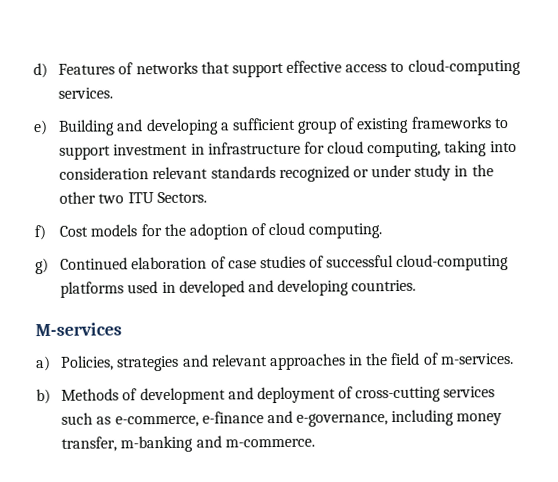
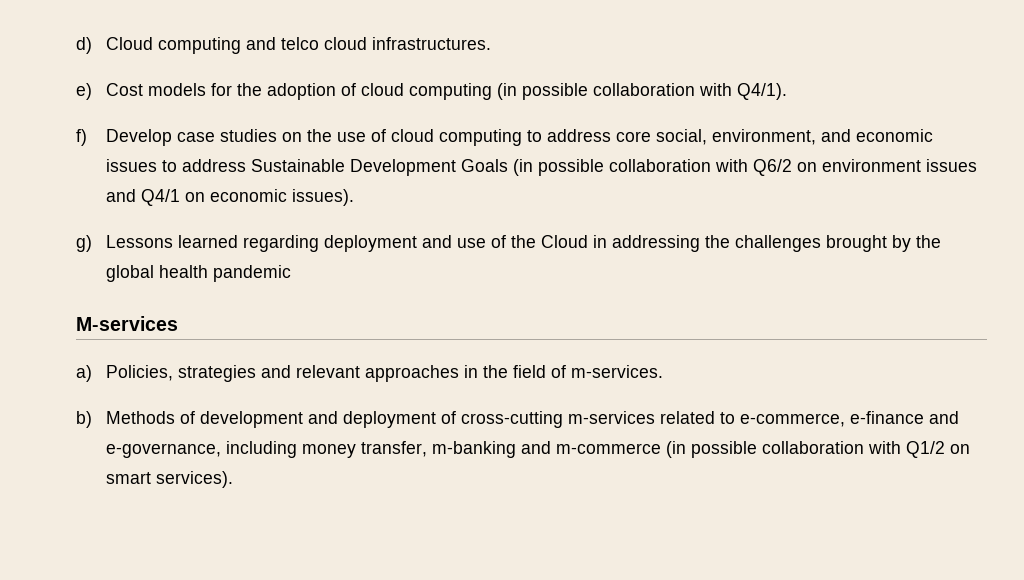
[58,58,521,78] [58,87,114,99] [33,116,509,136] [59,140,517,160] [59,164,494,183] [59,191,207,204] [34,224,46,241] Features of networks that support effective access to cloud-computing services. // e) Building and developing a sufficient group of existing frameworks to support investment in infrastructure for cloud computing, taking into consideration relevant standards recognized or under study in the other two ITU Sectors. // f) -> [106,37,492,54] [76,83,92,100] Cloud computing and telco cloud infrastructures. // e)
[308,223,383,239] [35,254,510,275] [60,279,417,298] computing. // g) Continued elaboration of case studies of successful cloud-computing platforms used in developed and developing countries. -> [409,83,788,100] [76,129,934,146] [106,159,978,176] [106,189,355,206] [76,235,942,252] [106,265,292,282] computing (in possible collaboration with Q4/1). // f) Develop case studies on the use of cloud computing to address core social, environment, and economic issues to address Sustainable Development Goals (in possible collaboration with Q6/2 on environment issues and Q4/1 on economic issues). // g) Lessons learned regarding deployment and use of the Cloud in addressing the challenges brought by the global health pandemic
[443,386,496,398] [61,412,112,425] services such as -> [568,411,736,424] m-services related to
[224,438,315,448] m-commerce. -> [556,441,971,458] [106,471,234,488] m-commerce (in possible collaboration with Q1/2 on smart services).

